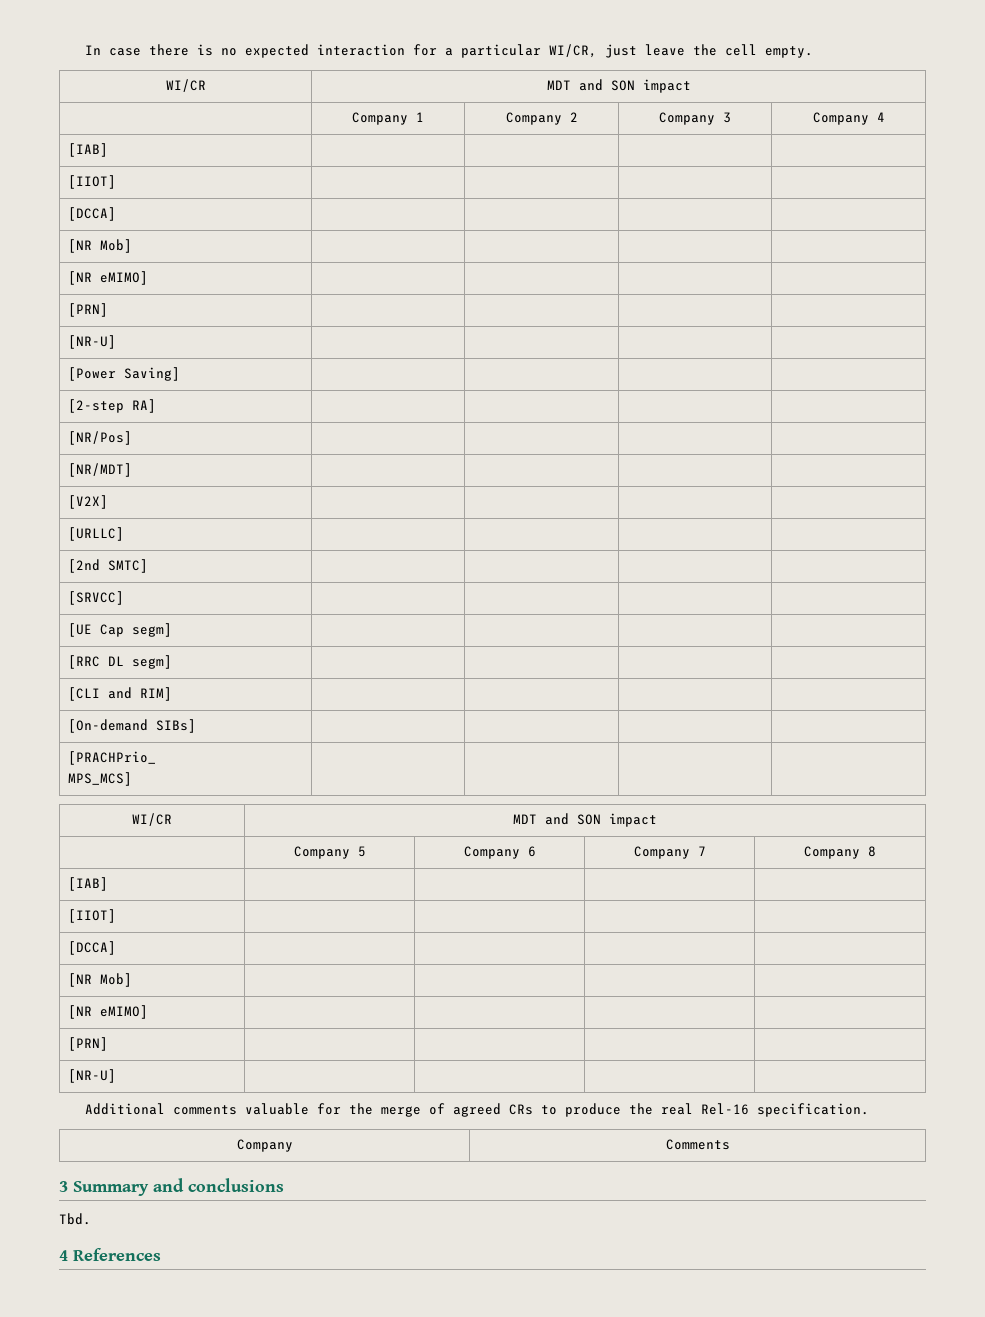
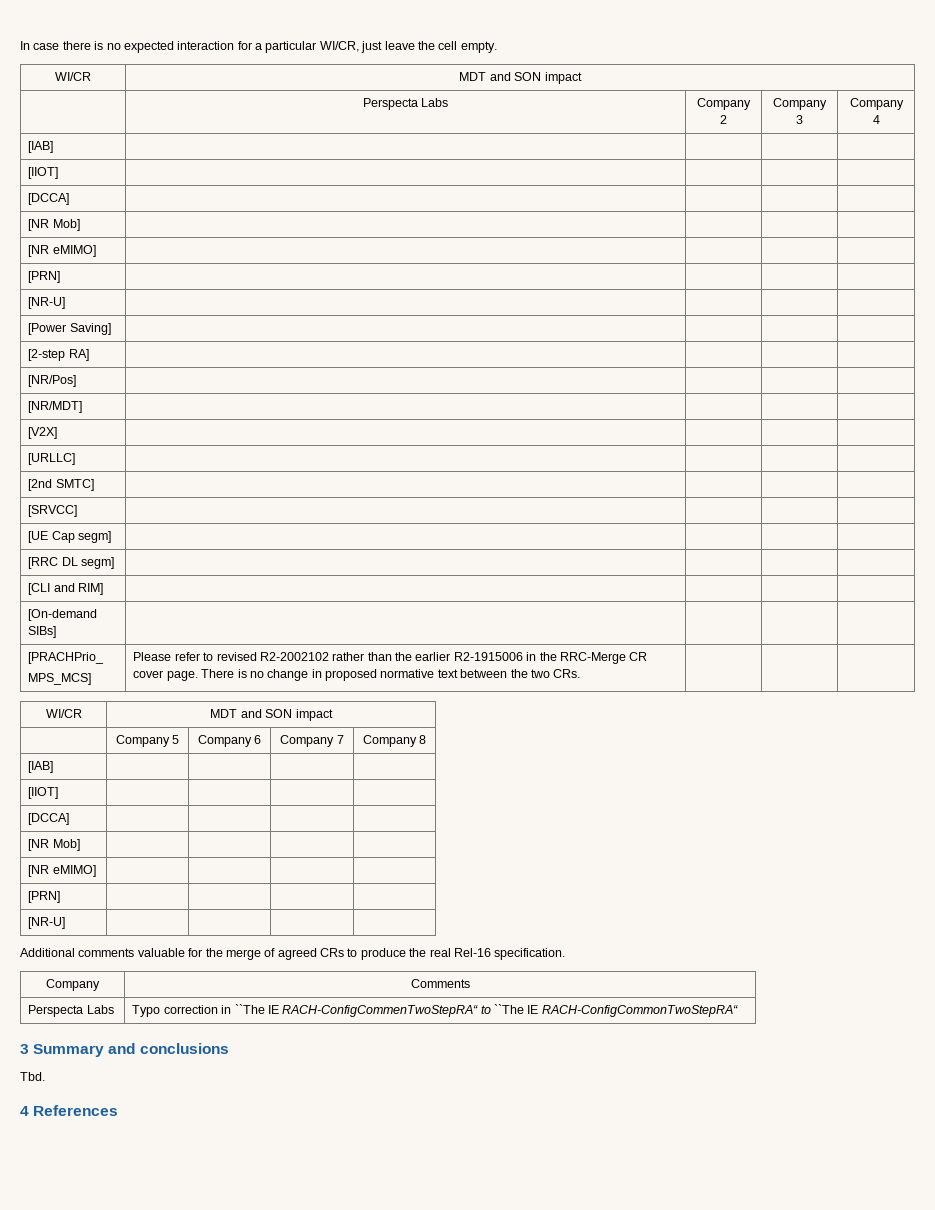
[352,112,424,125] Company 1 -> [362,98,449,110] Perspecta Labs
(132, 779) none -> [133,652,648,664] [133,669,581,681] Please refer to revised R2-2002102 rather than the earlier R2-1915006 in the RRC-Merge CR cover page. There is no change in proposed normative text between the two CRs.
(730, 1144) none -> [28,1005,114,1017] [132,1004,738,1017] // Perspecta Labs | Typo correction in ``The IE RACH-ConfigCommenTwoStepRA“ to ``The IE RACH-ConfigCommonTwoStepRA“

